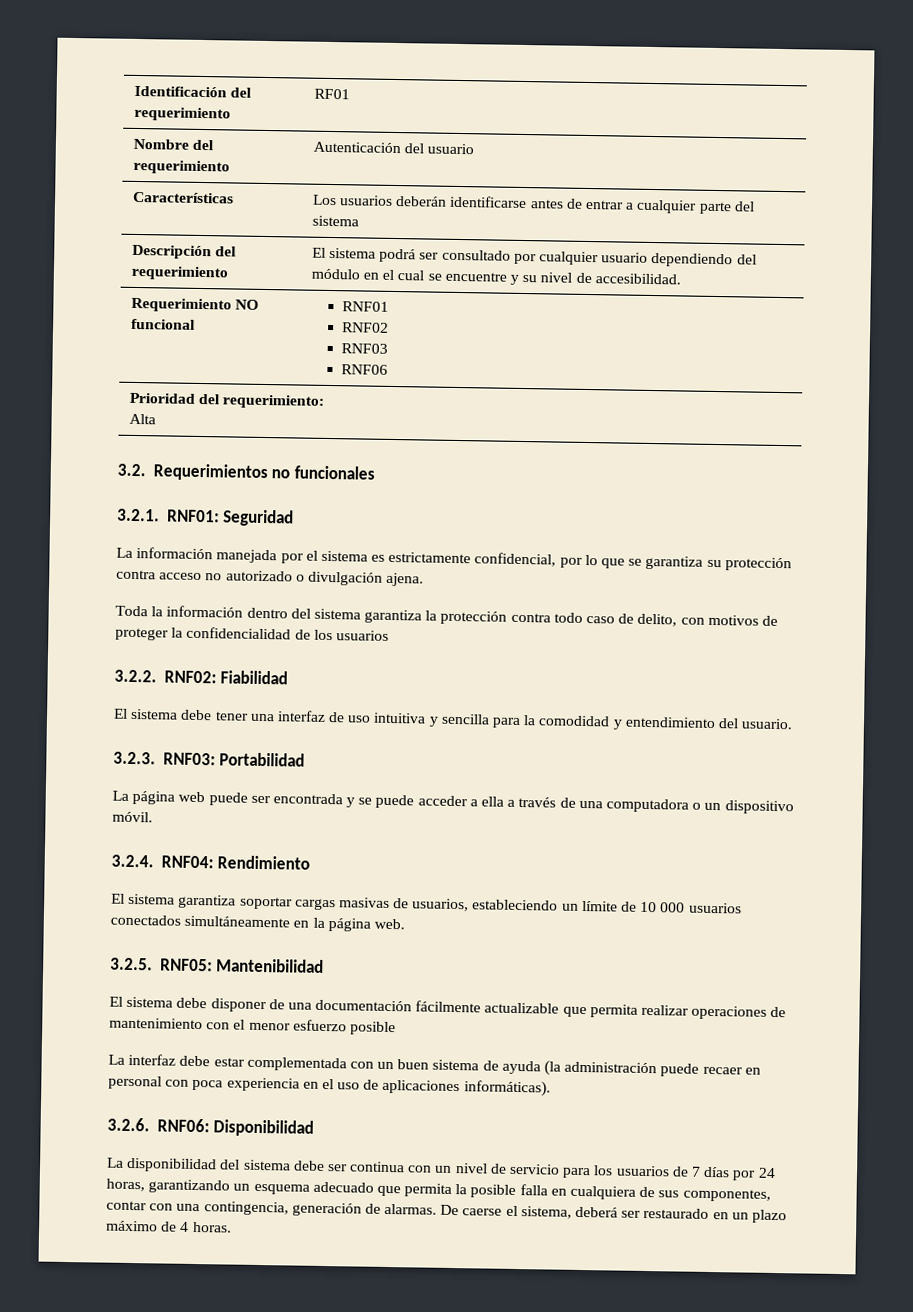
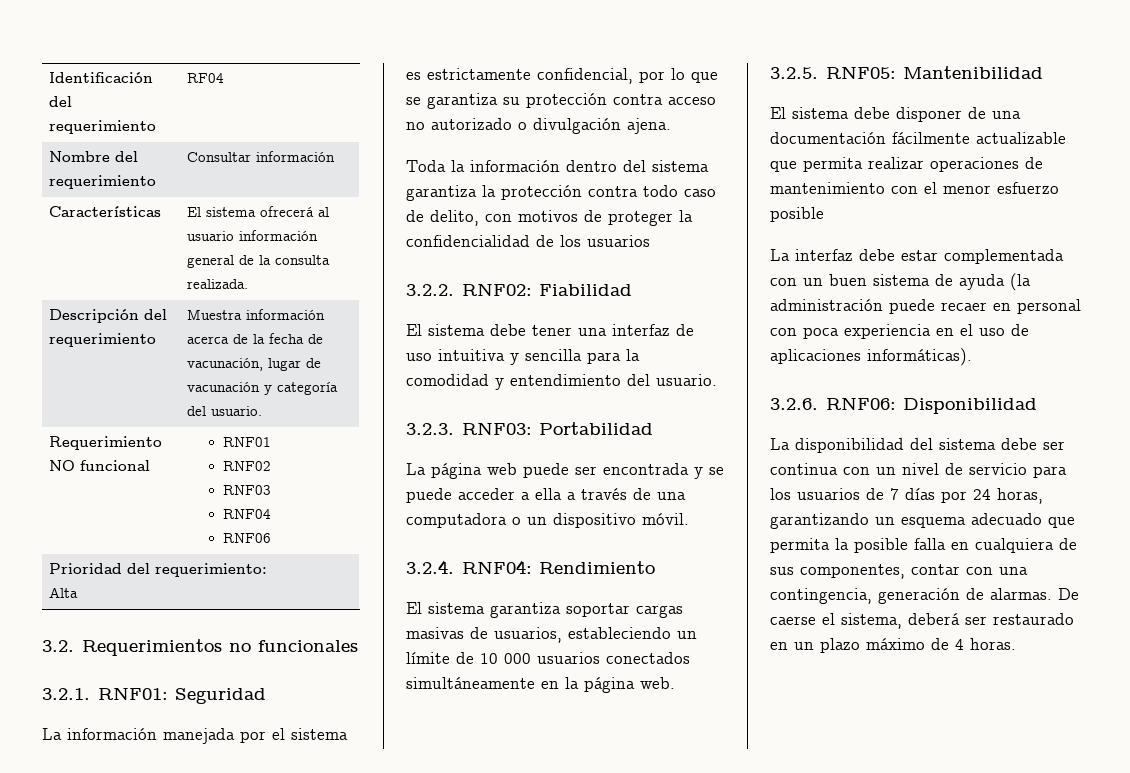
[313,88,350,100] RF01 -> [187,73,225,83] RF04
[312,141,475,155] [132,191,234,204] [311,194,755,215] [311,215,359,227] [131,244,238,260] [130,265,229,281] [311,247,757,268] [310,268,681,285] Autenticación del usuario // Características | Los usuarios deberán identificarse antes de entrar a cualquier parte del sistema // Descripción del requerimiento | El sistema podrá ser consultado por cualquier usuario dependiendo del módulo en el cual se encuentre y su nivel de accesibilidad. -> [187,151,336,162] [49,206,162,217] [187,206,330,217] [187,230,319,241] [187,255,331,268] [187,279,249,289] [49,309,168,323] [49,333,157,347] [187,309,326,320] [187,333,324,344] [187,358,322,371] [187,382,339,395] [187,406,263,416] Consultar información // Características | El sistema ofrecerá al usuario información general de la consulta realizada. // Descripción del requerimiento | Muestra información acerca de la fecha de vacunación, lugar de vacunación y categoría del usuario.
(388, 348) none -> [222,509,271,519] // RNF04

